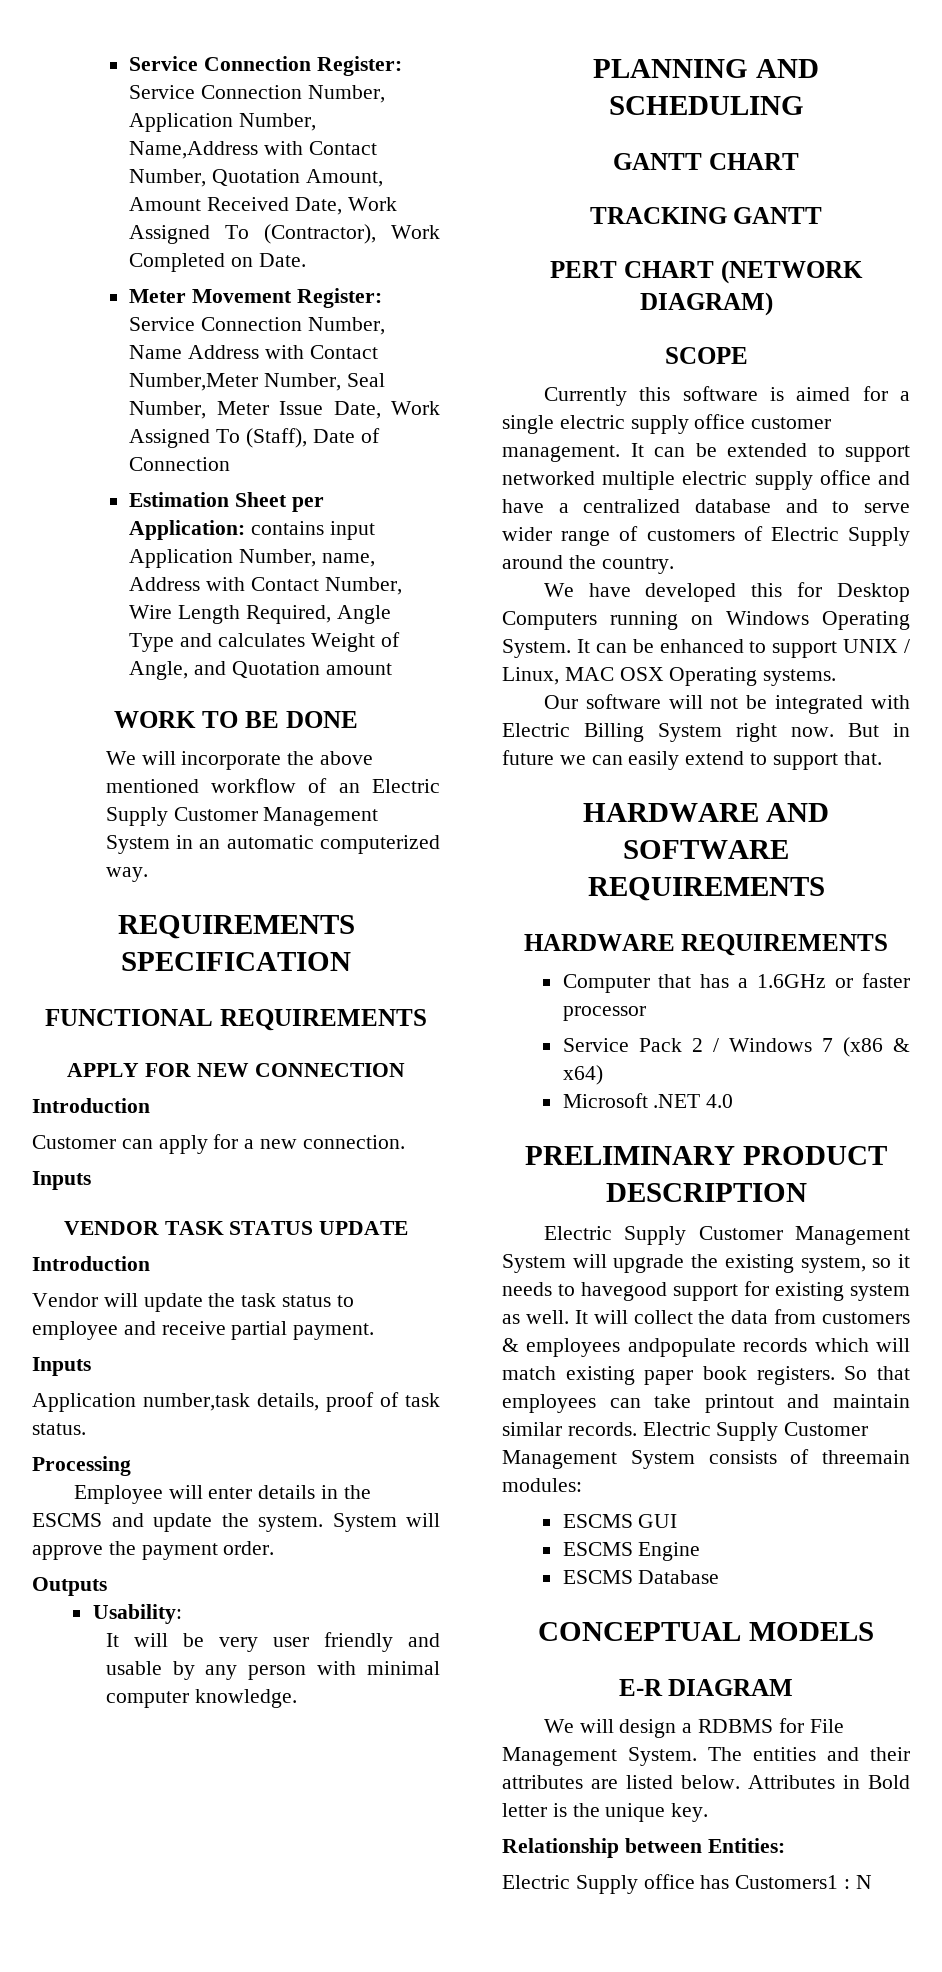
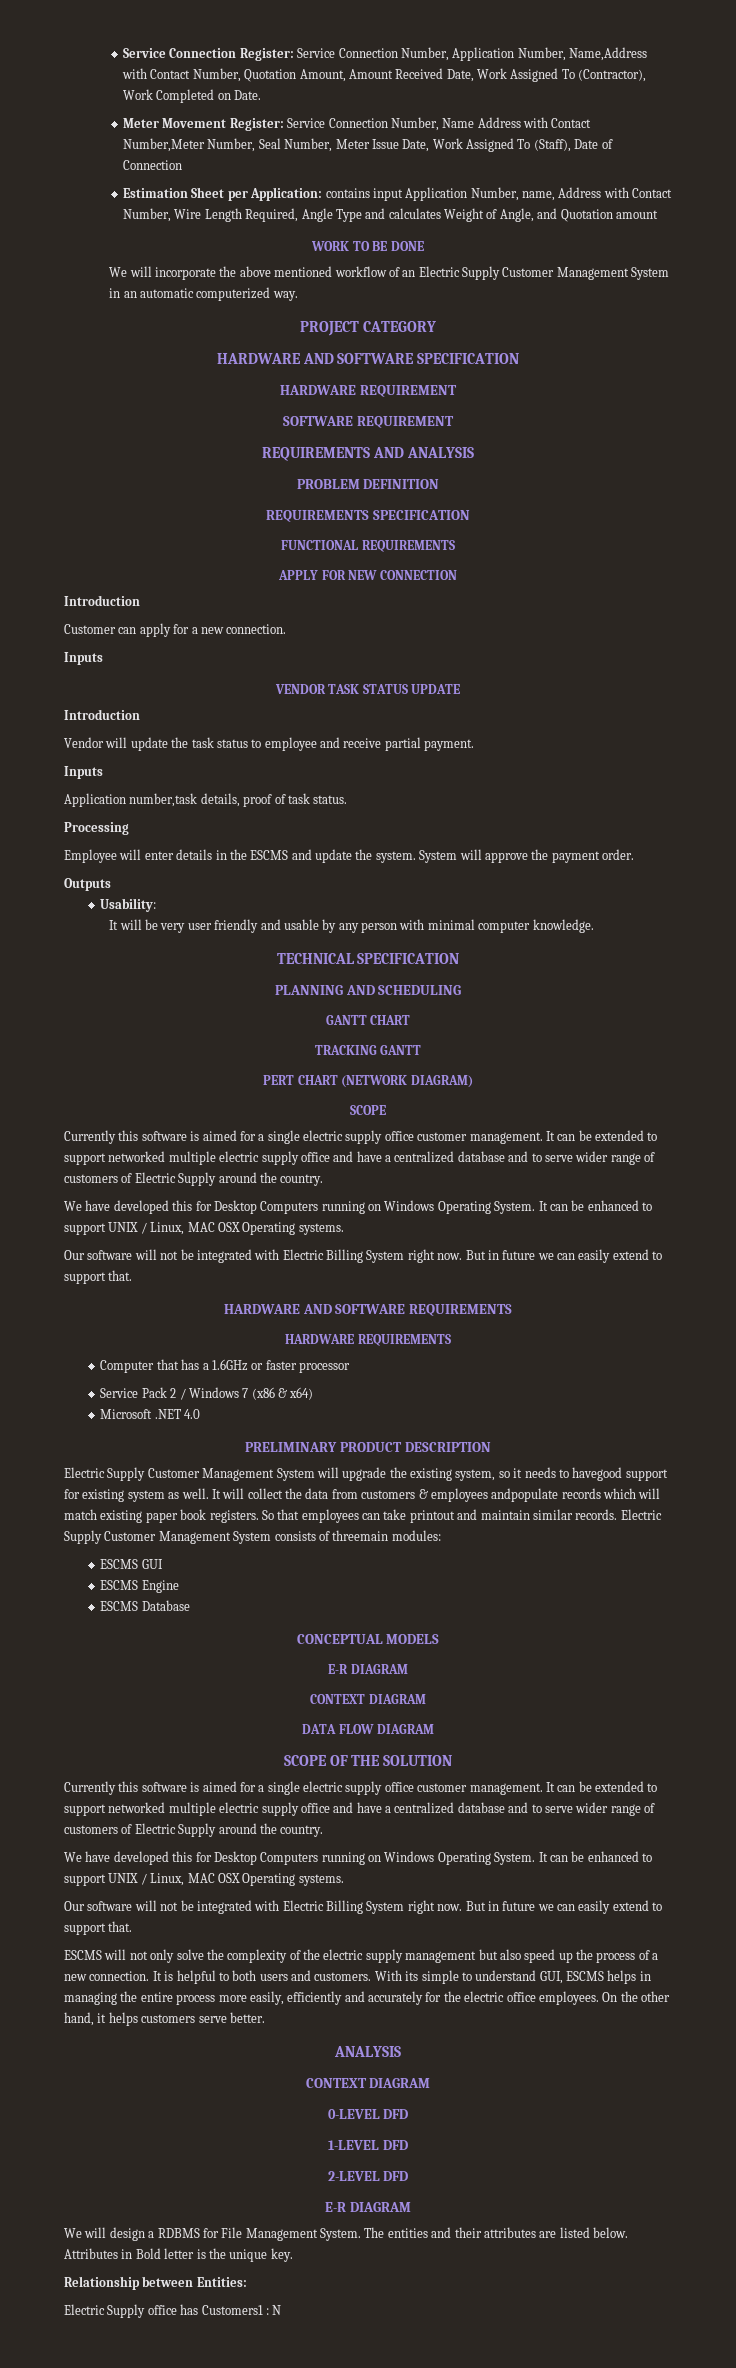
(148, 874) none -> [300,321,436,336] [216,353,520,364] [280,385,457,397] [283,416,454,428] [262,447,474,461] [296,479,440,489] // PROJECT CATEGORY // HARDWARE AND SOFTWARE SPECIFICATION // HARDWARE REQUIREMENT // SOFTWARE REQUIREMENT // REQUIREMENTS AND ANALYSIS // PROBLEM DEFINITION
(297, 1698) none -> [276,953,460,964] // TECHNICAL SPECIFICATION
(794, 1687) none -> [310,1694,426,1704] [302,1724,434,1734] [283,1755,453,1766] [64,1781,658,1795] [64,1802,655,1816] [64,1823,324,1837] [64,1851,652,1865] [64,1873,344,1886] [64,1900,663,1914] [64,1921,133,1935] [64,1949,659,1963] [64,1970,651,1984] [64,1991,670,2005] [64,2012,265,2026] [334,2046,401,2057] [305,2078,431,2088] [327,2109,409,2119] [328,2140,408,2150] [327,2171,409,2181] [325,2202,411,2212] // CONTEXT DIAGRAM // DATA FLOW DIAGRAM // SCOPE OF THE SOLUTION // Currently this software is aimed for a single electric supply office customer management. It can be extended to support networked multiple electric supply office and have a centralized database and to serve wider range of customers of Electric Supply around the country. // We have developed this for Desktop Computers running on Windows Operating System. It can be enhanced to support UNIX / Linux, MAC OSX Operating systems. // Our software will not be integrated with Electric Billing System right now. But in future we can easily extend to support that. // ESCMS will not only solve the complexity of the electric supply management but also speed up the process of a new connection. It is helpful to both users and customers. With its simple to understand GUI, ESCMS helps in managing the entire process more easily, efficiently and accurately for the electric office employees. On the other hand, it helps customers serve better. // ANALYSIS // CONTEXT DIAGRAM // 0-LEVEL DFD // 1-LEVEL DFD // 2-LEVEL DFD // E-R DIAGRAM

